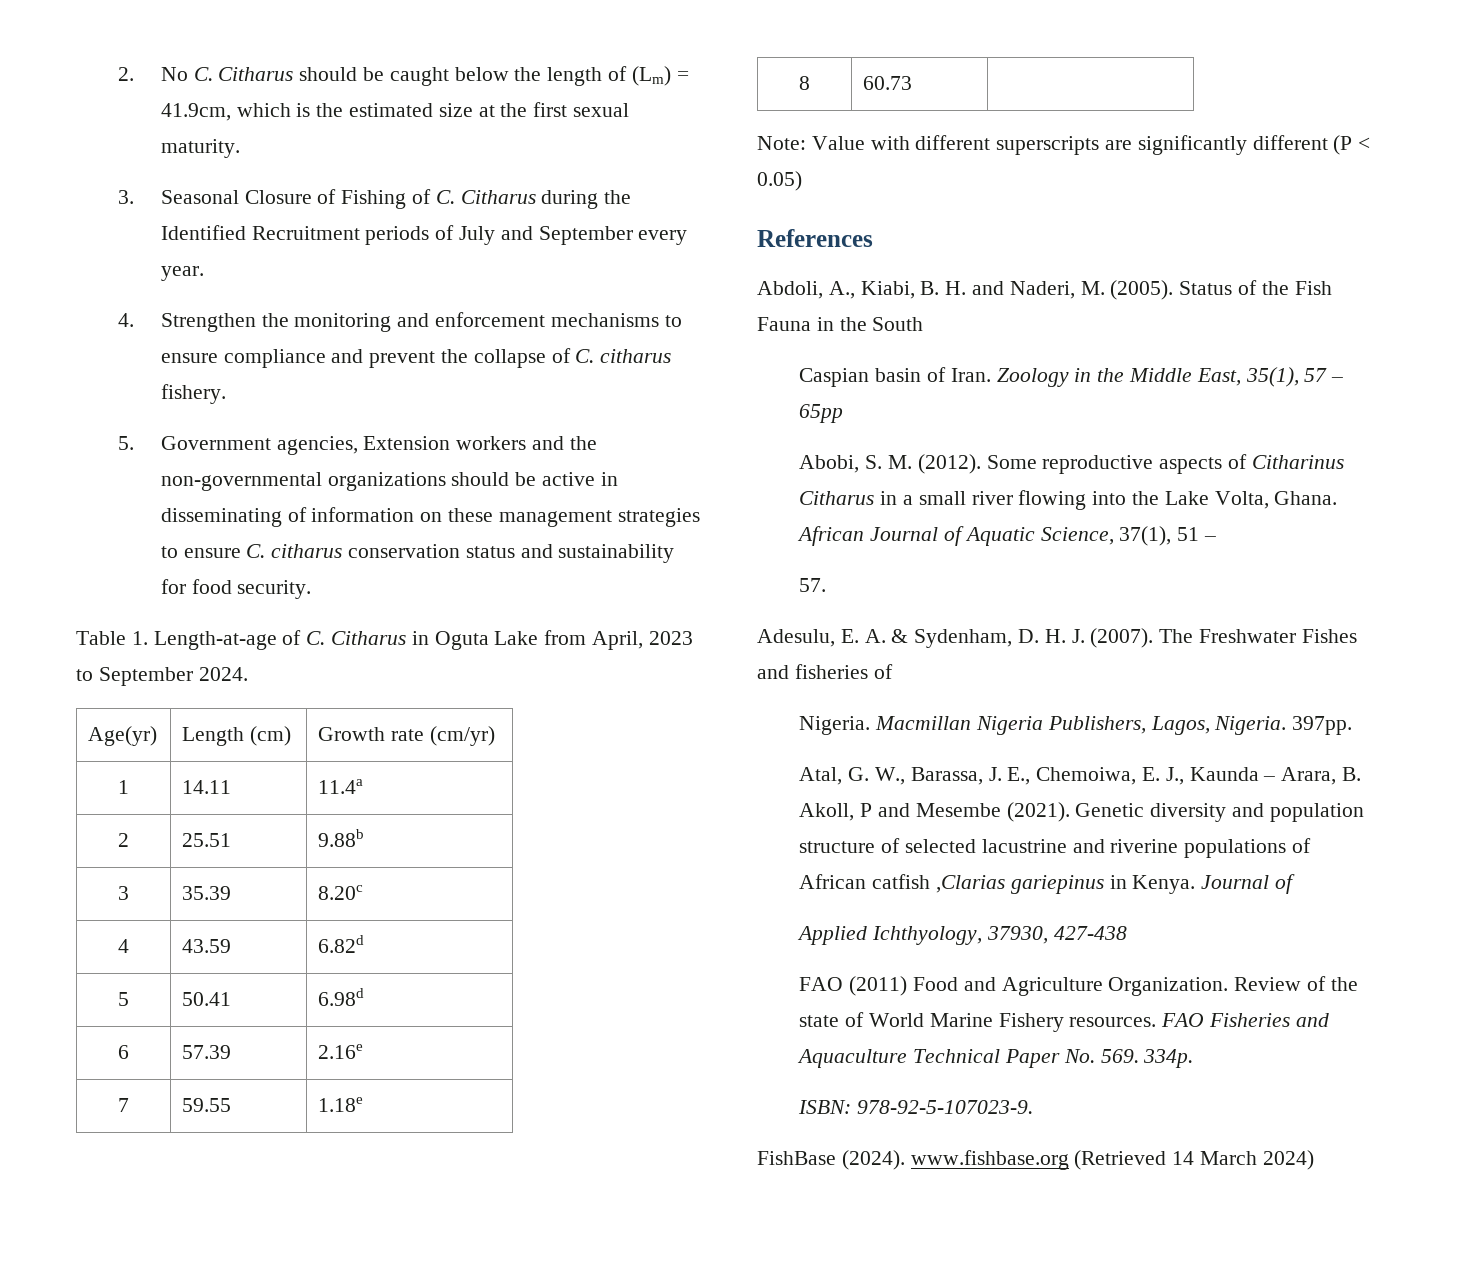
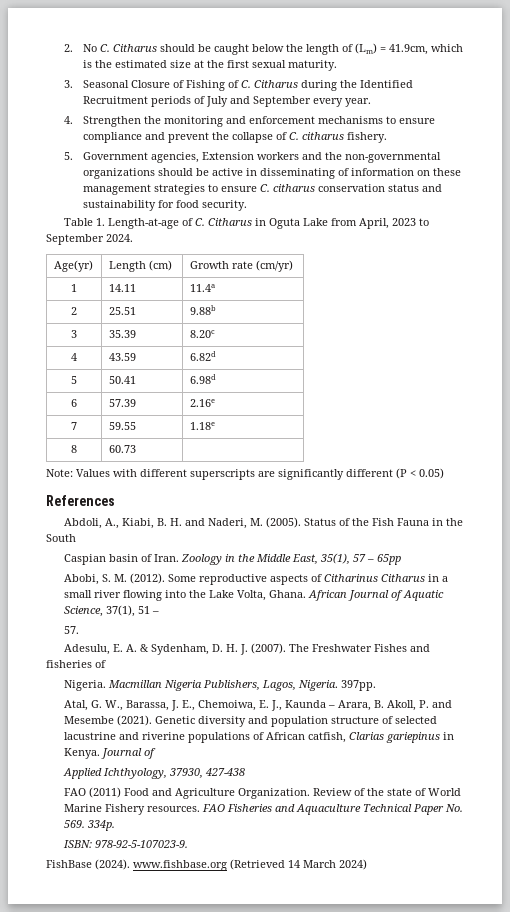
[811,136,865,150] Value -> [76,469,110,477] Values
[860,803,873,817] P -> [419,700,430,708] P.
[872,874,1006,893] catfish ,Clarias -> [308,732,385,743] catfish, Clarias

